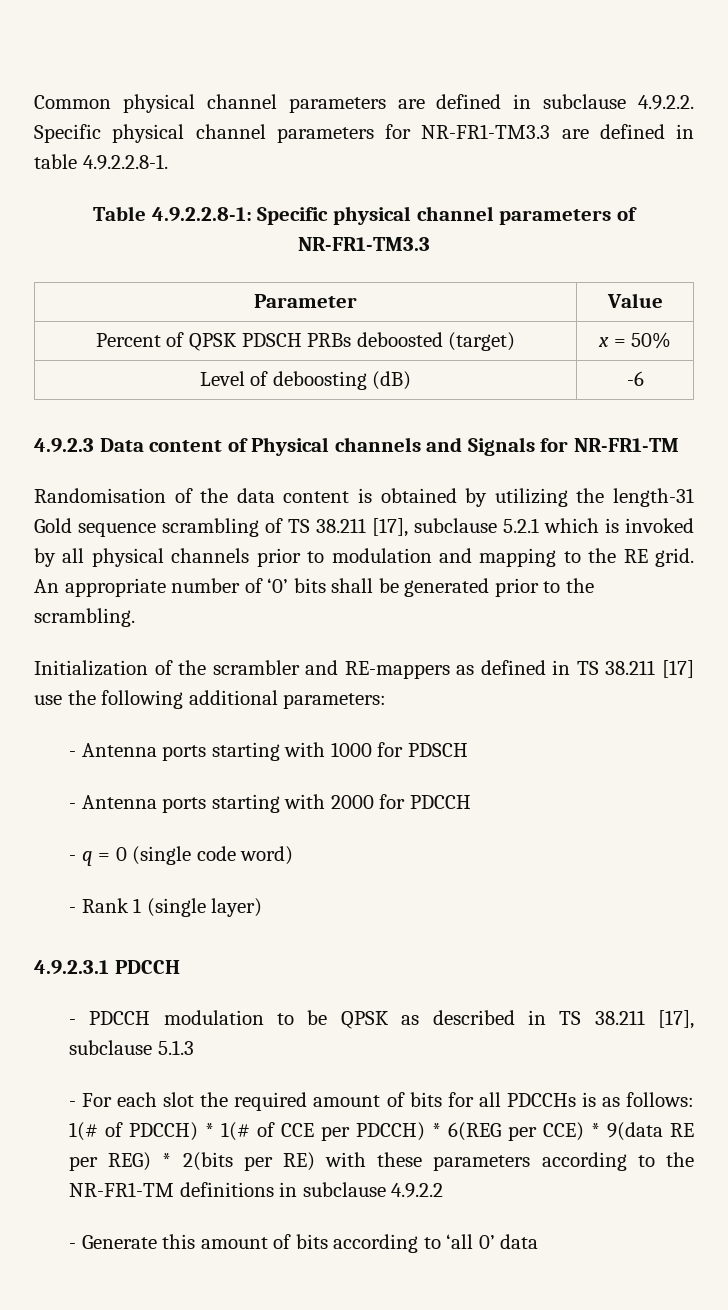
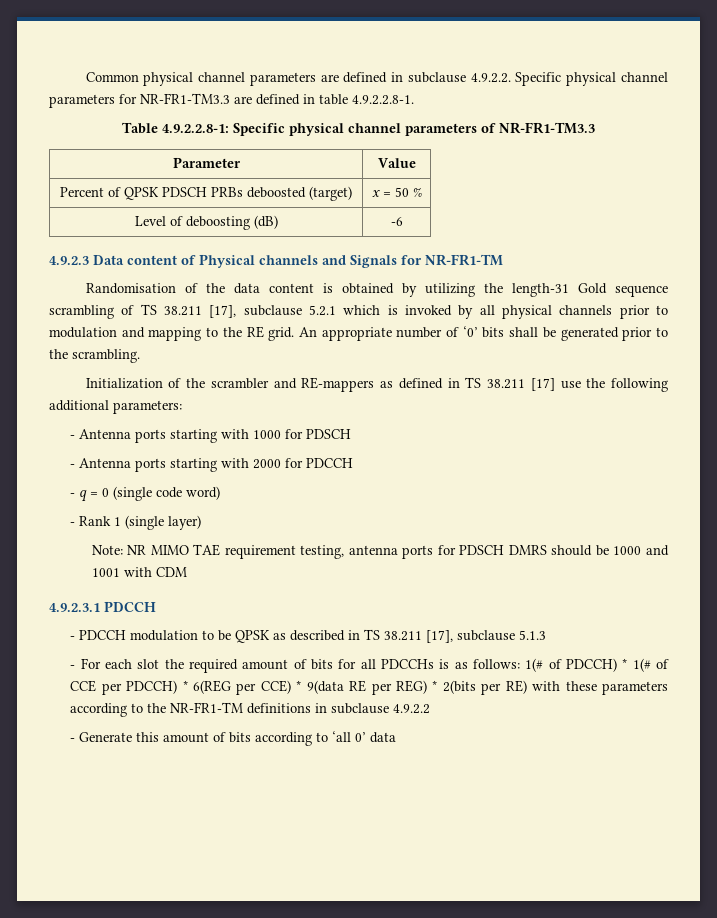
[631,332,672,349] 50% -> [394,187,422,197] 50 %
(263, 907) none -> [91,544,670,559] [91,567,187,577] // Note: NR MIMO TAE requirement testing, antenna ports for PDSCH DMRS should be 1000 and 1001 with CDM

